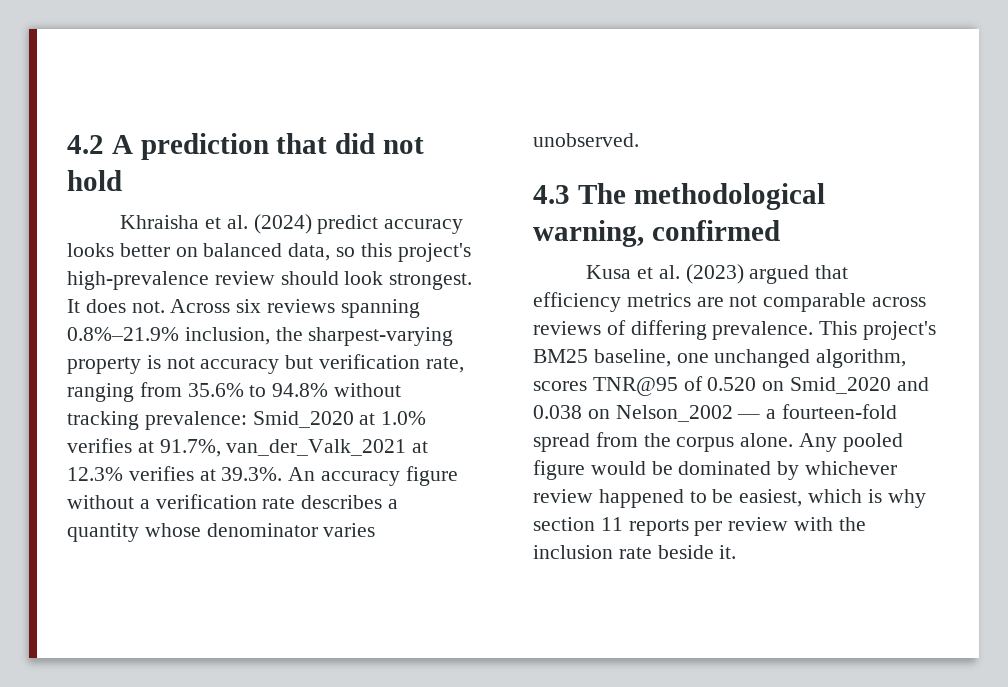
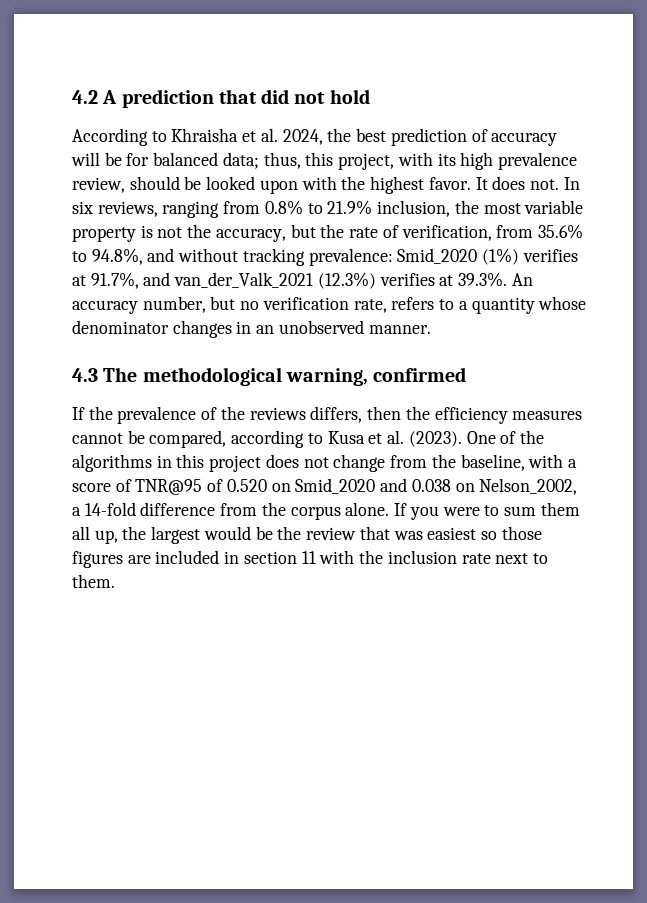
(122, 180) none -> [72,128,167,146] According to
[253,214,464,234] [67,243,471,262] [67,271,473,290] [67,299,420,318] [67,327,454,346] [67,354,464,374] [67,383,134,402] (2024) predict accuracy looks better on balanced data, so this project's high-prevalence review should look strongest. It does not. Across six reviews spanning 0.8%–21.9% inclusion, the sharpest-varying property is not accuracy but verification rate, ranging -> [282,128,558,146] [71,152,577,170] [72,176,580,194] [72,200,584,218] [72,224,492,242] 2024, the best prediction of accuracy will be for balanced data; thus, this project, with its high prevalence review, should be looked upon with the highest favor. It does not. In six reviews, ranging from 0.8% to 21.9% inclusion, the most variable property is not the accuracy, but the rate of verification,
[272,383,329,397] 94.8% -> [91,248,175,265] 94.8%, and
[359,411,427,425] at 1.0% -> [482,248,520,265] (1%)
[226,439,429,456] [67,467,123,481] van_der_Valk_2021 at 12.3% -> [143,272,376,289] and van_der_Valk_2021 (12.3%)
[405,466,458,486] [67,494,399,509] [67,523,376,542] [533,133,639,147] figure without a verification rate describes a quantity whose denominator varies unobserved. -> [142,296,587,314] [72,320,431,338] number, but no verification rate, refers to a quantity whose denominator changes in an unobserved manner.
[586,264,849,284] [533,292,927,312] [533,320,937,340] [533,349,907,368] [533,381,587,391] Kusa et al. (2023) argued that efficiency metrics are not comparable across reviews of differing prevalence. This project's BM25 baseline, one unchanged algorithm, scores -> [72,406,583,424] [72,430,544,448] [72,454,577,472] [72,479,132,492] If the prevalence of the reviews differs, then the efficiency measures cannot be compared, according to Kusa et al. (2023). One of the algorithms in this project does not change from the baseline, with a score of
[615,404,898,422] [533,432,903,452] [533,460,898,480] [533,489,926,508] [533,517,789,536] Nelson_2002 — a fourteen-fold spread from the corpus alone. Any pooled figure would be dominated by whichever review happened to be easiest, which is why section 11 reports per review -> [479,478,578,495] [72,502,580,520] [72,526,542,544] [72,550,316,568] Nelson_2002, a 14-fold difference from the corpus alone. If you were to sum them all up, the largest would be the review that was easiest so those figures are included in section 11
[657,545,737,559] beside it. -> [495,553,548,564] [72,574,115,588] next to them.

